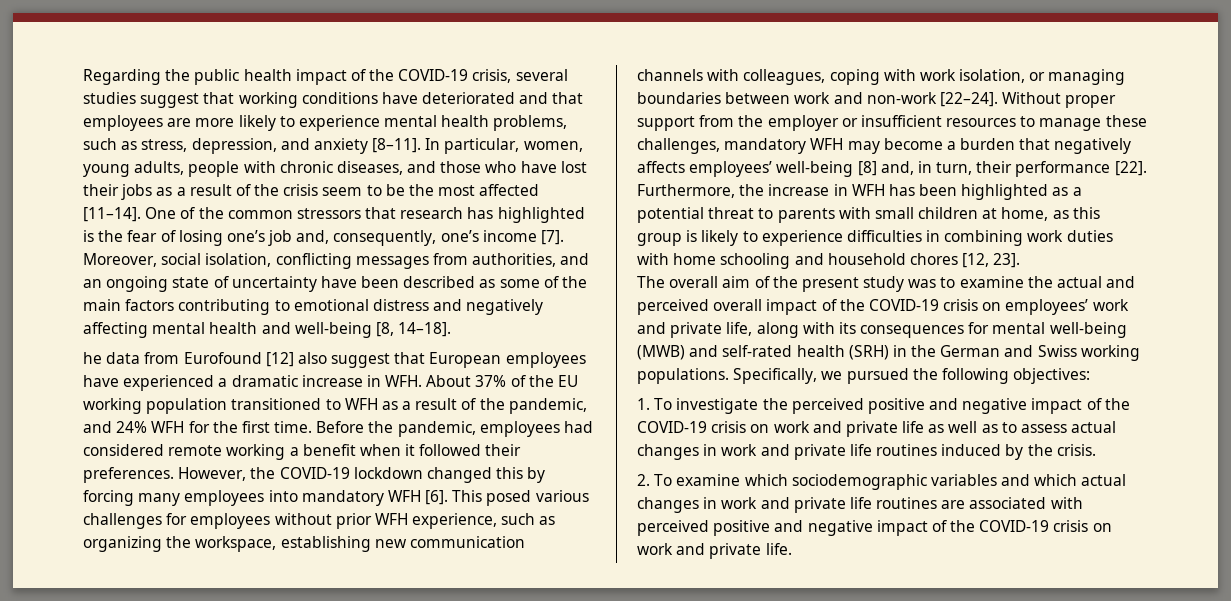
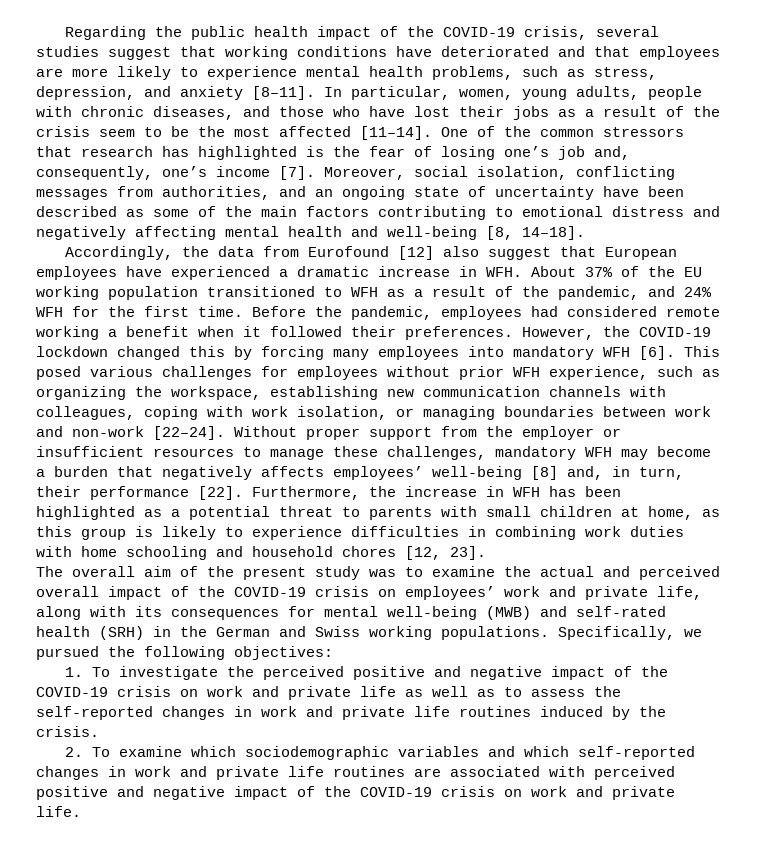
[83,352,102,364] he -> [64,246,209,260] Accordingly, the
[1071,421,1117,433] actual -> [594,686,621,697] [36,706,153,720] the self-reported
[1081,474,1127,486] actual -> [577,746,695,760] self-reported

